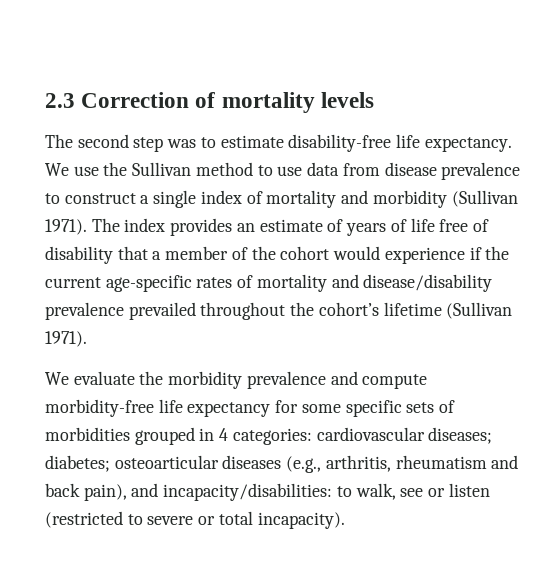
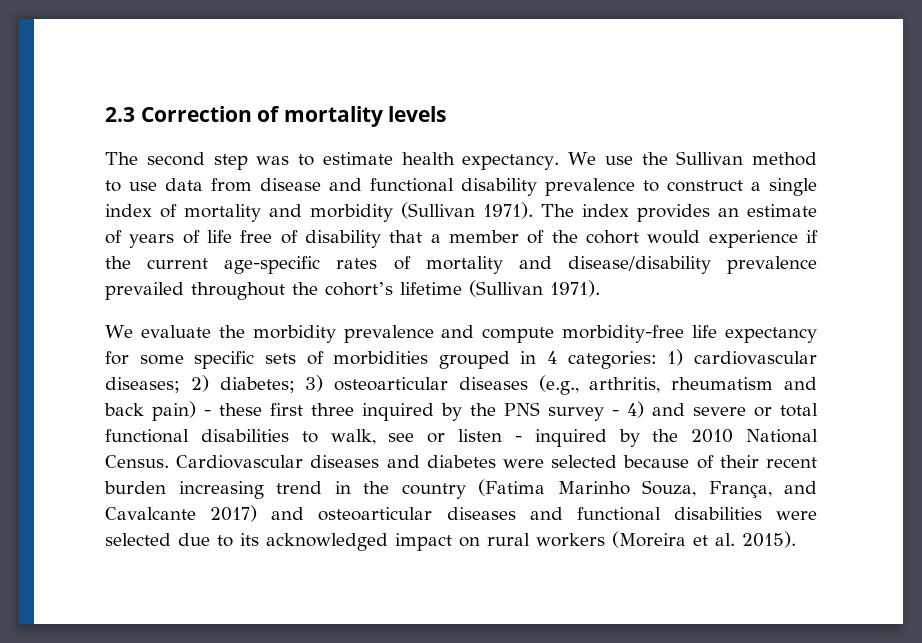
[288,134,421,152] disability-free life -> [401,152,455,165] health
(437, 169) none -> [329,178,537,196] and functional disability
(312, 436) none -> [667,349,684,366] 1)
[45,455,110,472] diabetes; -> [190,375,324,393] 2) diabetes; 3)
[83,483,333,501] pain), and incapacity/disabilities: -> [152,401,818,421] [105,429,289,443] pain) - these first three inquired by the PNS survey - 4) and severe or total functional disabilities
[45,511,345,529] (restricted to severe or total incapacity). -> [514,429,818,447] [105,455,818,469] [104,479,817,499] [105,505,817,522] [105,531,796,551] - inquired by the 2010 National Census. Cardiovascular diseases and diabetes were selected because of their recent burden increasing trend in the country (Fatima Marinho Souza, França, and Cavalcante 2017) and osteoarticular diseases and functional disabilities were selected due to its acknowledged impact on rural workers (Moreira et al. 2015).

